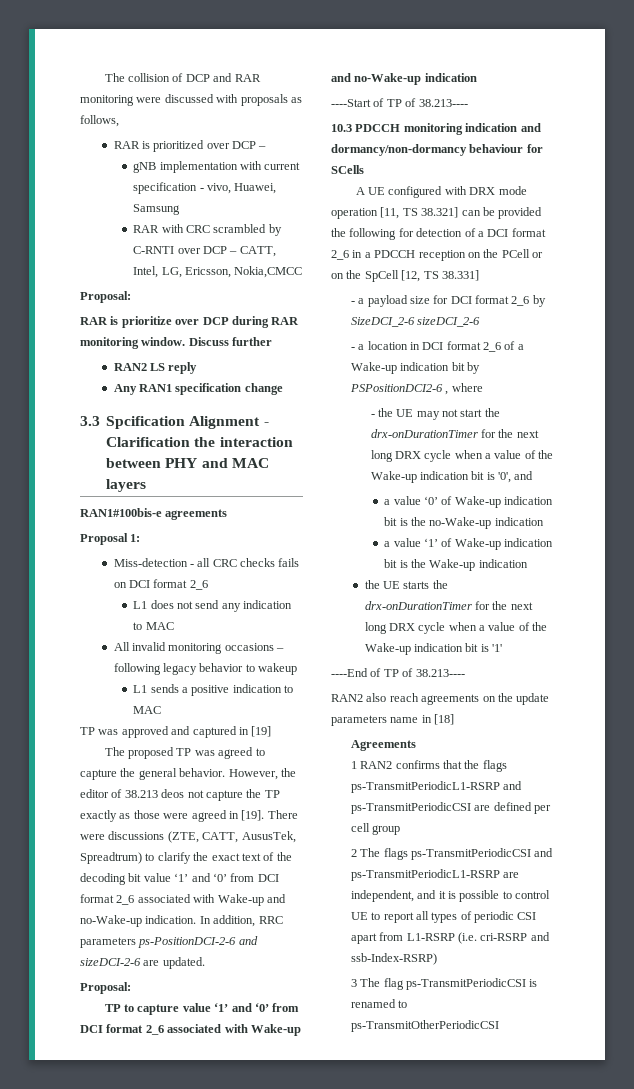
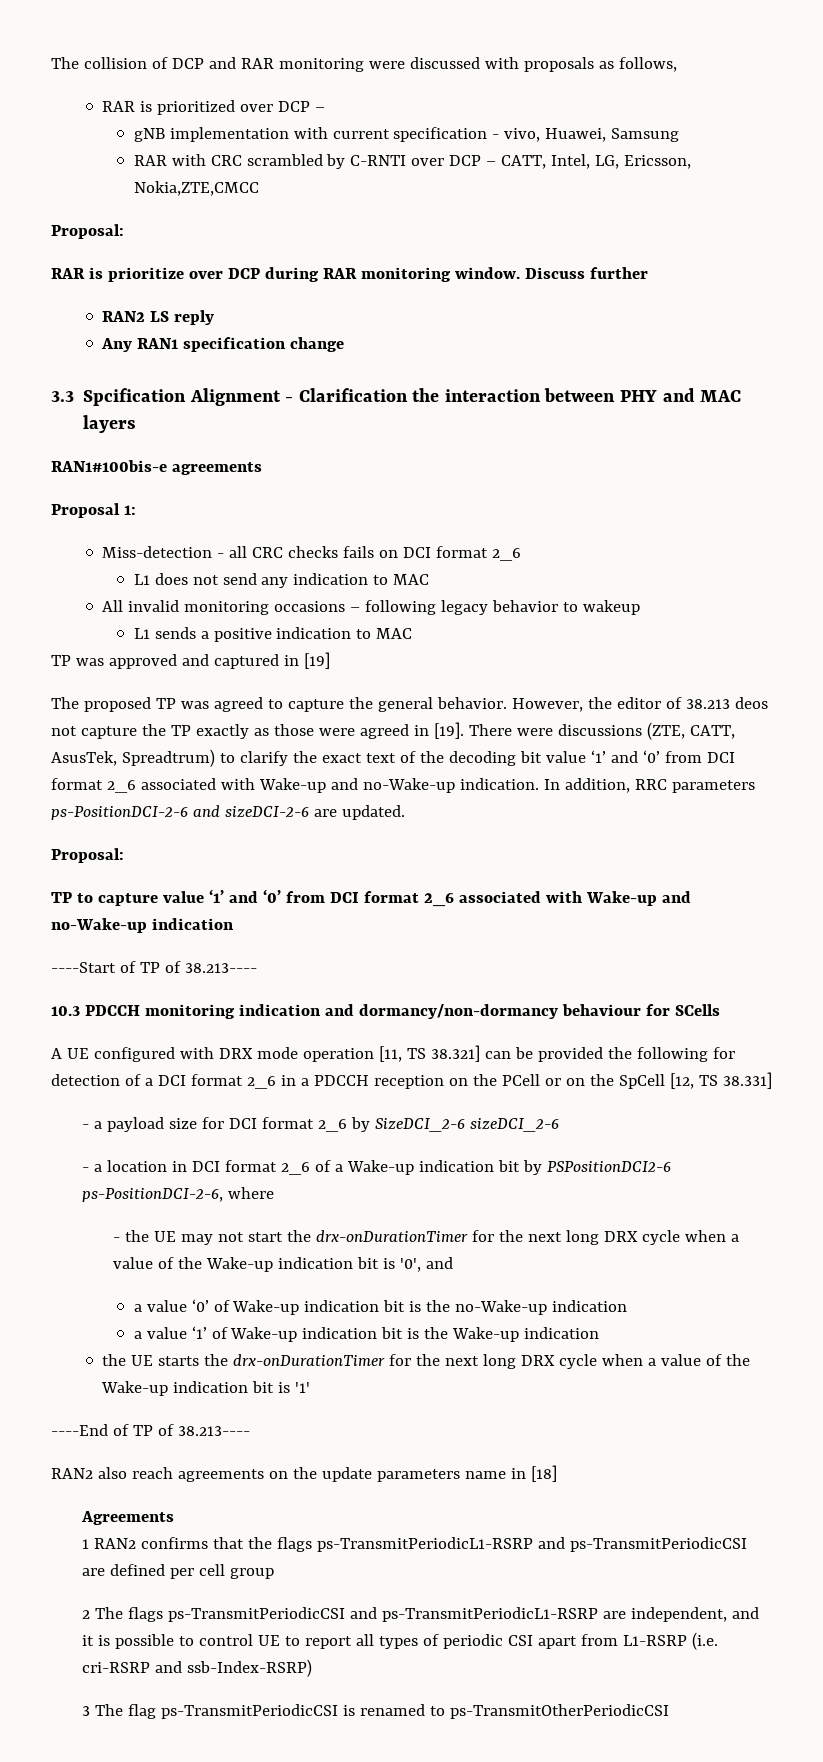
[234,266,303,278] Nokia,CMCC -> [133,181,259,196] Nokia,ZTE,CMCC
[241,831,296,843] AususTek, -> [51,751,117,766] AsusTek,
[445,391,449,395] , -> [82,1188,224,1202] ps-PositionDCI-2-6,

